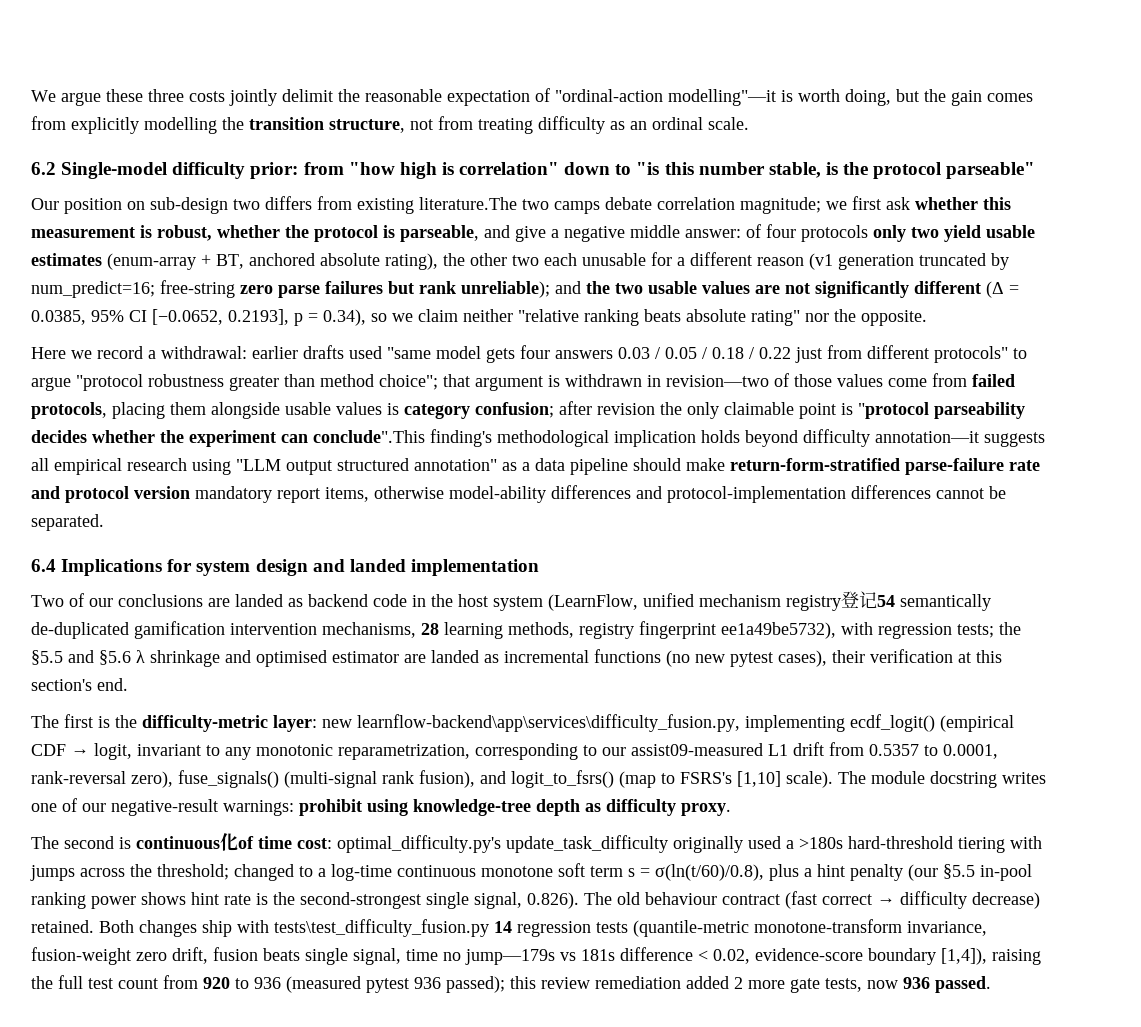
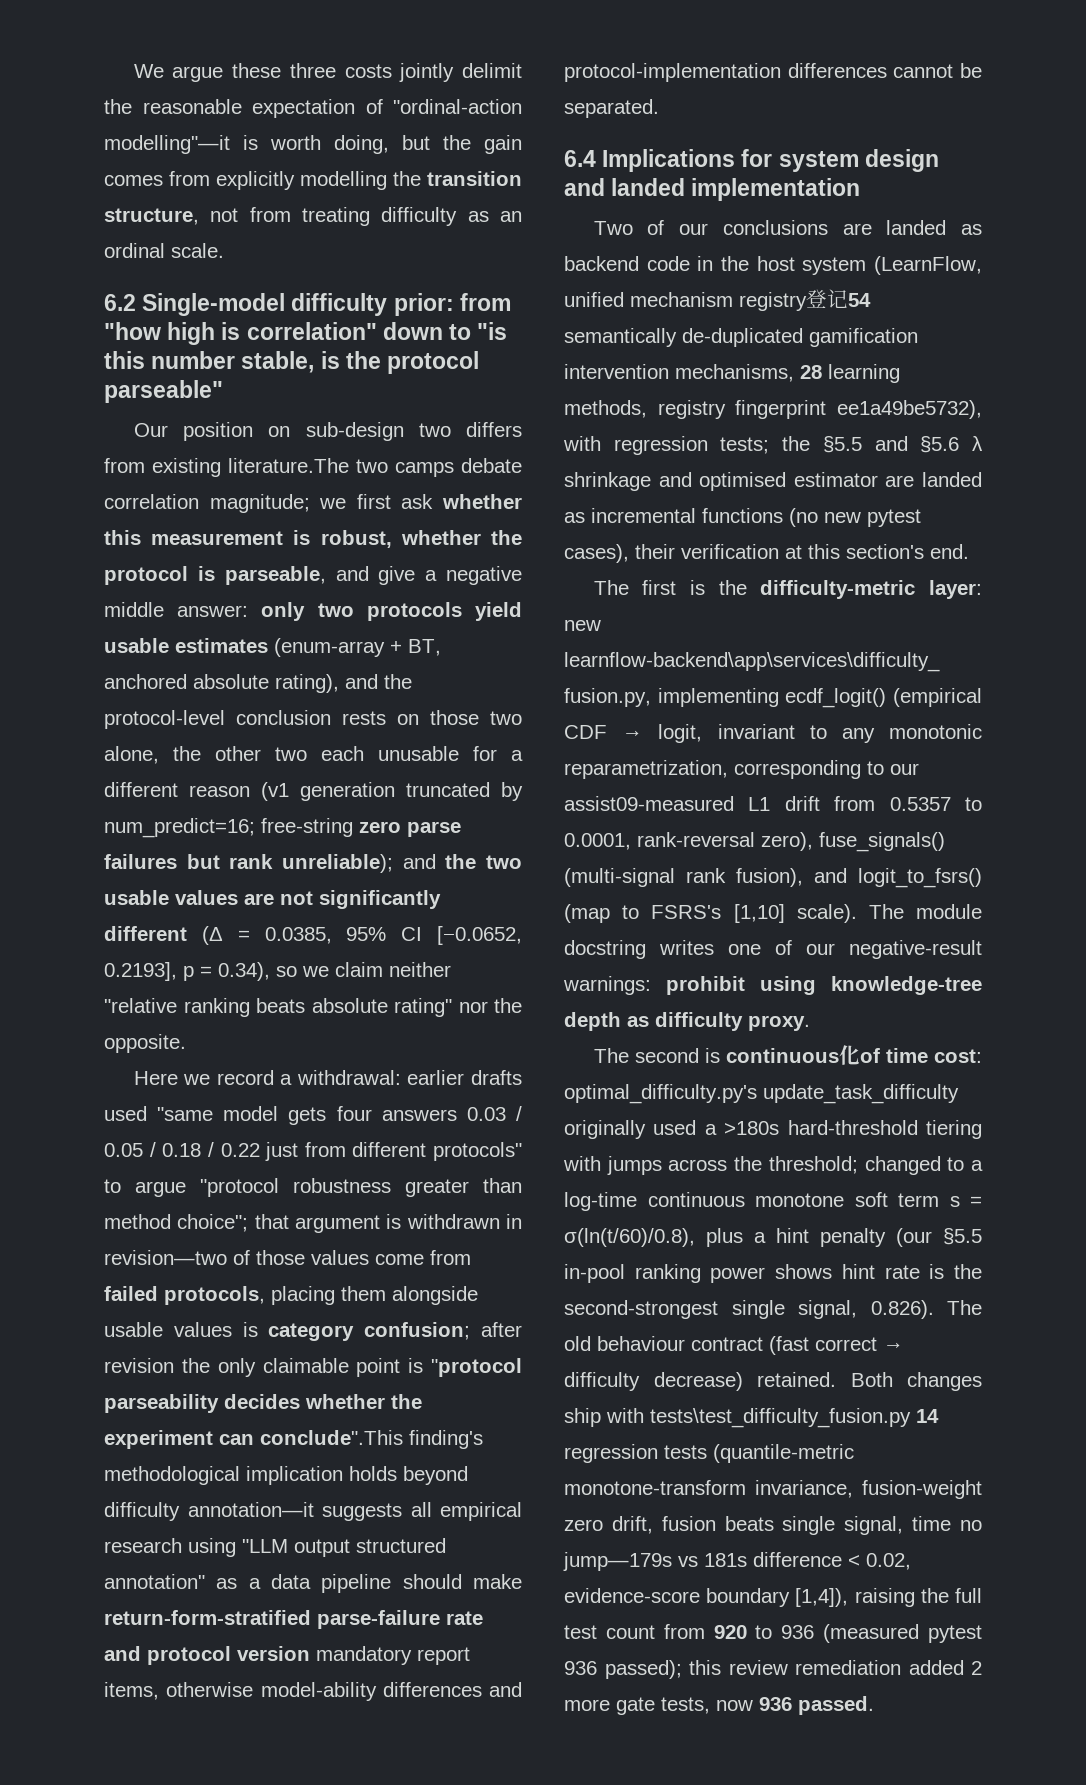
[746,224,868,242] of four protocols -> (249, 611) none
(939, 232) none -> [366,602,462,621] protocols
(438, 261) none -> [345,674,412,689] [104,710,522,729] [104,746,159,764] and the protocol-level conclusion rests on those two alone,

